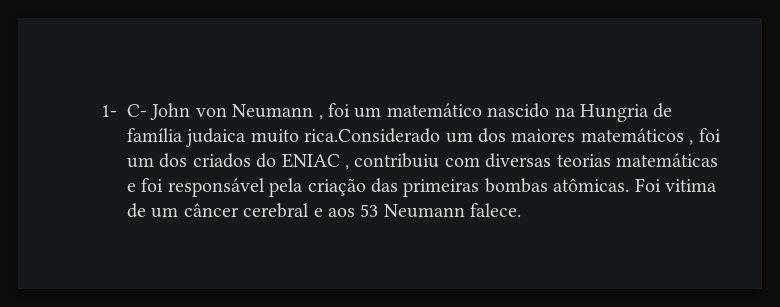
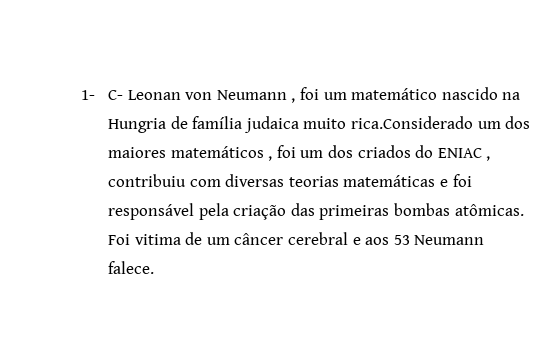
[150,103,191,120] John -> [127,90,181,100] Leonan

